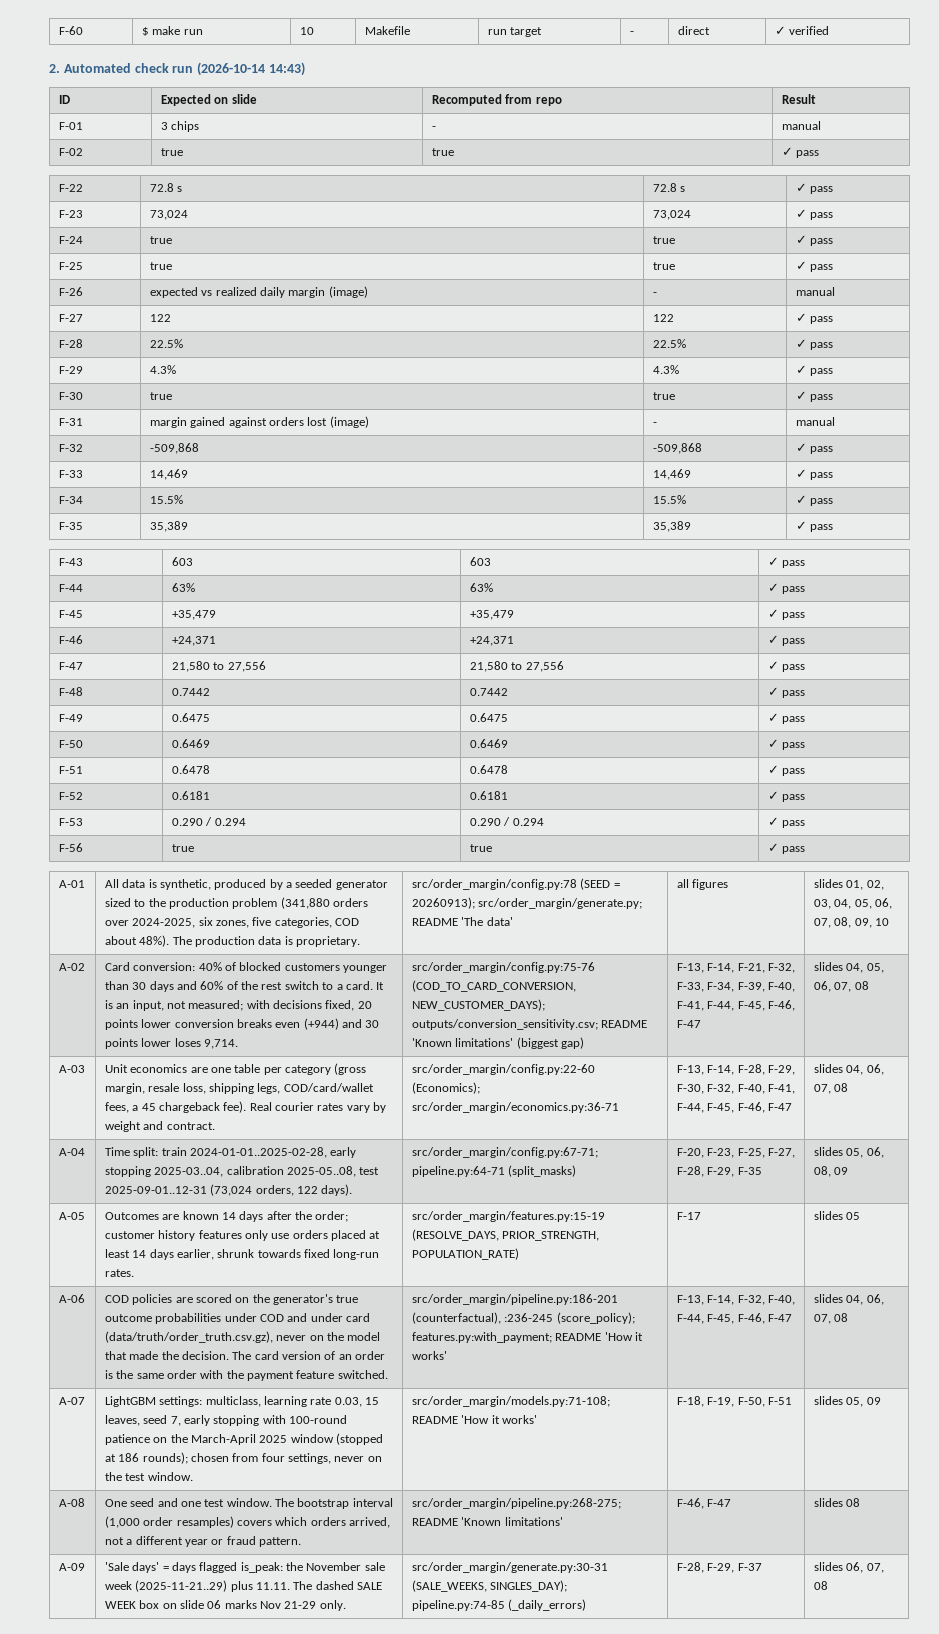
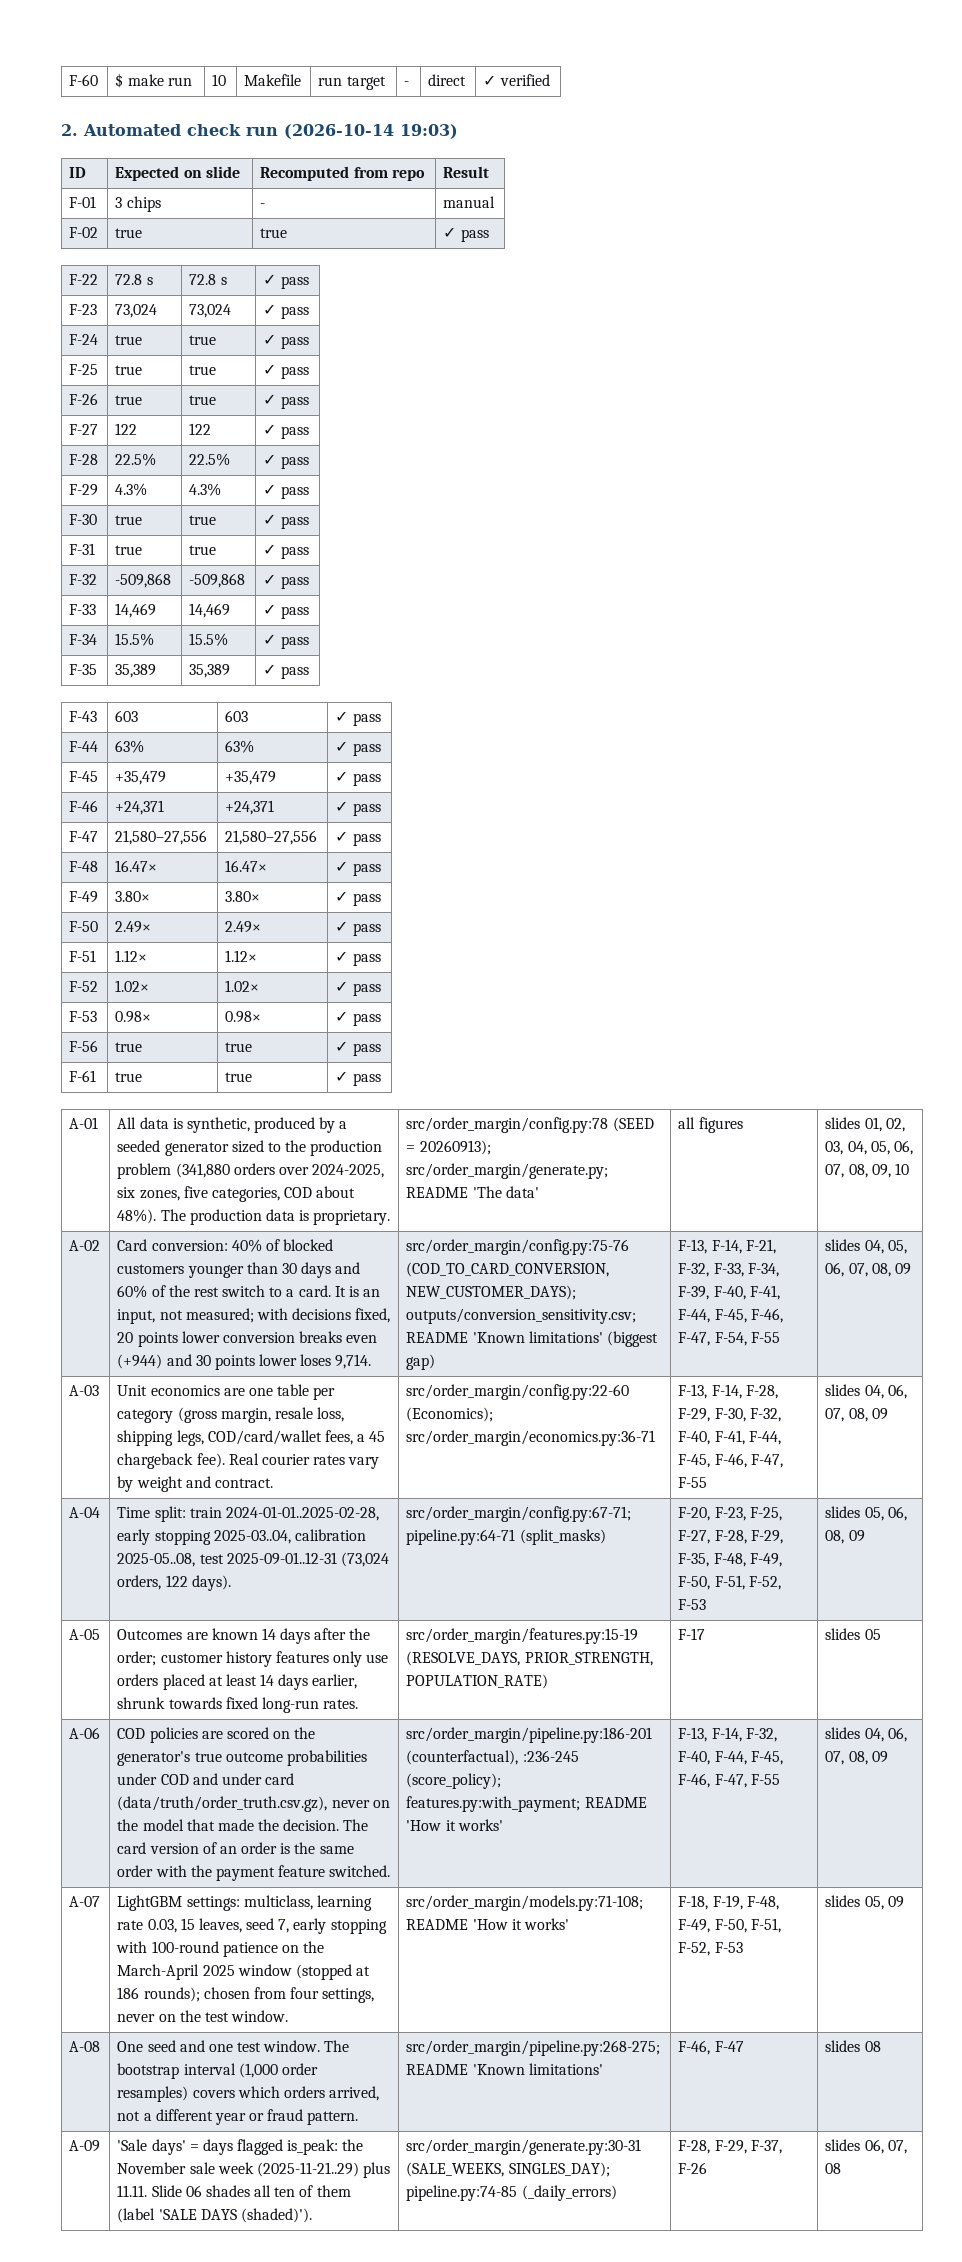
[268,62,305,76] 14:43) -> [400,124,458,139] 19:03)
[149,286,368,298] [652,292,657,296] [795,287,835,296] expected vs realized daily margin (image) | - | manual -> [115,395,143,405] [189,395,217,405] [263,394,309,409] true | true | ✓ pass
[149,416,369,428] [652,422,657,426] [795,417,835,426] margin gained against orders lost (image) | - | manual -> [115,545,143,555] [189,545,217,555] [263,544,309,559] true | true | ✓ pass
[171,661,266,672] [469,661,564,672] 21,580 to 27,556 | 21,580 to 27,556 -> [115,830,208,845] [225,830,318,845] 21,580–27,556 | 21,580–27,556
[171,688,210,696] [469,688,508,696] 0.7442 | 0.7442 -> [115,860,158,872] [225,860,268,872] 16.47× | 16.47×
[171,713,210,722] [469,713,508,722] 0.6475 | 0.6475 -> [115,891,151,902] [225,891,261,902] 3.80× | 3.80×
[171,739,210,748] [469,739,508,748] 0.6469 | 0.6469 -> [115,921,152,933] [225,921,262,933] 2.49× | 2.49×
[171,765,210,774] [469,765,508,774] 0.6478 | 0.6478 -> [115,950,148,962] [225,950,258,962] 1.12× | 1.12×
[171,791,210,800] [469,791,508,800] 0.6181 | 0.6181 -> [115,980,150,992] [225,980,260,992] 1.02× | 1.02×
[171,817,246,826] [469,817,544,826] 0.290 / 0.294 | 0.290 / 0.294 -> [115,1011,152,1023] [225,1011,262,1023] 0.98× | 0.98×
(806, 850) none -> [69,1070,97,1082] [115,1072,143,1082] [225,1072,253,1082] [335,1071,381,1086] // F-61 | true | true | ✓ pass
[676,1020,701,1028] F-47 -> [678,1332,780,1346] F-47, F-54, F-55
[854,981,869,990] 08 -> [871,1263,911,1277] 08, 09
[767,1103,792,1111] [813,1064,884,1075] [813,1083,849,1094] F-47 | slides 04, 06, 07, 08 -> [750,1454,783,1468] [678,1477,708,1488] [825,1384,907,1399] [825,1408,888,1422] F-47, F-55 | slides 04, 06, 07, 08, 09
[737,1167,762,1175] F-35 -> [678,1553,782,1567] [678,1575,781,1590] [678,1599,707,1610] F-35, F-48, F-49, F-50, F-51, F-52, F-53
[767,1314,792,1322] [813,1294,884,1305] [813,1313,849,1324] F-47 | slides 04, 06, 07, 08 -> [714,1774,780,1788] [825,1727,907,1742] [825,1751,888,1765] F-47, F-55 | slides 04, 06, 07, 08, 09
[737,1397,792,1407] F-50, F-51 -> [746,1896,779,1910] [678,1918,781,1933] [678,1942,743,1956] F-48, F-49, F-50, F-51, F-52, F-53
[293,1581,383,1590] [104,1600,346,1611] The dashed SALE WEEK box on slide 06 marks Nov 21-29 only. -> [151,2185,351,2197] [117,2208,312,2223] Slide 06 shades all ten of them (label 'SALE DAYS (shaded)').
[737,1563,762,1571] F-37 -> [750,2140,782,2154] [678,2162,708,2174] F-37, F-26

